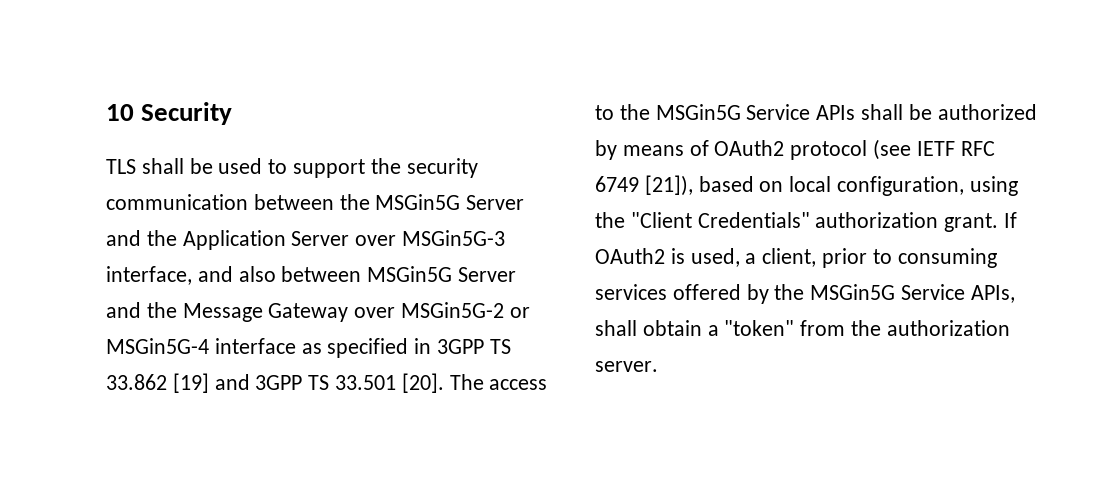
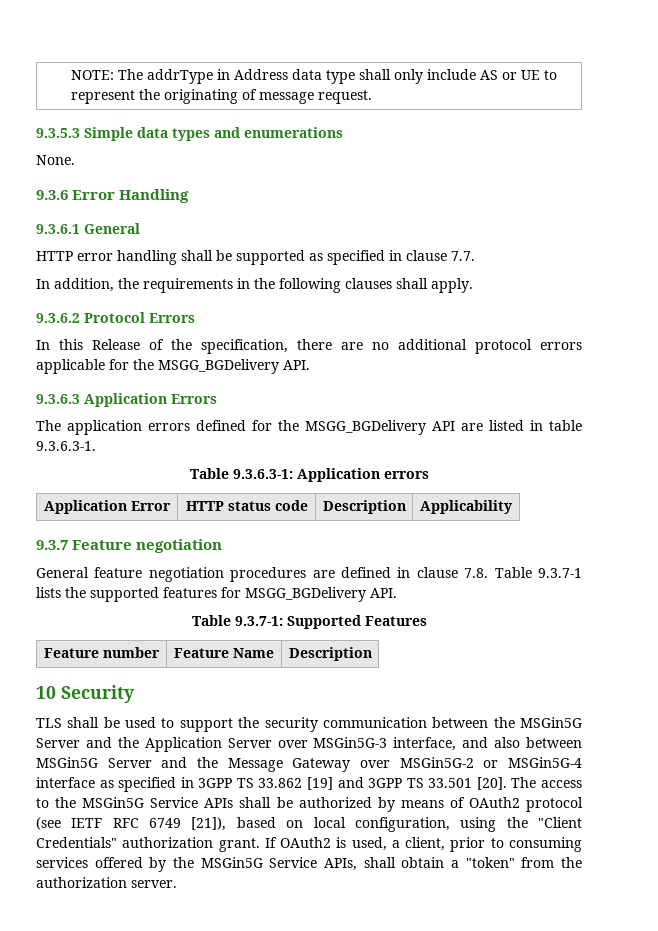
(106, 112) none -> [71,69,558,84] [71,89,373,104] [36,127,343,141] [36,155,75,165] [36,189,190,203] [36,223,140,234] [36,250,475,265] [36,278,473,293] [36,312,195,323] [36,339,582,354] [36,359,310,374] [36,393,217,407] [36,420,582,435] [36,441,96,451] [189,468,429,482] [44,500,171,514] [185,500,308,511] [322,500,406,514] [420,500,513,514] [36,539,223,553] [36,567,582,582] [36,587,397,602] [191,615,427,629] [44,647,160,658] [174,648,274,658] [288,647,372,661] NOTE: The addrType in Address data type shall only include AS or UE to represent the originating of message request. // 9.3.5.3 Simple data types and enumerations // None. // 9.3.6 Error Handling // 9.3.6.1 General // HTTP error handling shall be supported as specified in clause 7.7. // In addition, the requirements in the following clauses shall apply. // 9.3.6.2 Protocol Errors // In this Release of the specification, there are no additional protocol errors applicable for the MSGG_BGDelivery API. // 9.3.6.3 Application Errors // The application errors defined for the MSGG_BGDelivery API are listed in table 9.3.6.3-1. // Table 9.3.6.3-1: Application errors // Application Error | HTTP status code | Description | Applicability // 9.3.7 Feature negotiation // General feature negotiation procedures are defined in clause 7.8. Table 9.3.7-1 lists the supported features for MSGG_BGDelivery API. // Table 9.3.7-1: Supported Features // Feature number | Feature Name | Description //

